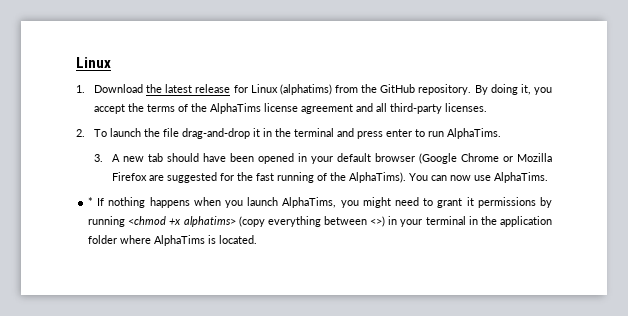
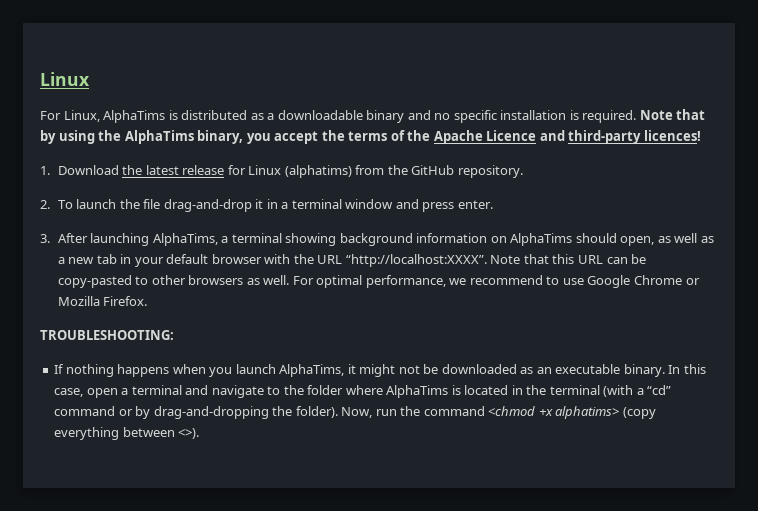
[76,57,111,68] Linux -> [40,72,90,86] [40,109,706,123] [40,130,701,144] Linux // For Linux, AlphaTims is distributed as a downloadable binary and no specific installation is required. Note that by using the AlphaTims binary, you accept the terms of the Apache Licence and third-party licences!
[474,84,552,95] [94,103,488,114] By doing it, you accept the terms of the AlphaTims license agreement and all third-party licenses. -> (523, 171) none
[275,128,502,139] [94,153,552,164] [112,172,549,183] [88,197,94,206] the terminal and press enter to run AlphaTims. // 3. A new tab should have been opened in your default browser (Google Chrome or Mozilla Firefox are suggested for the fast running of the AlphaTims). You can now use AlphaTims. // * -> [281,199,493,212] [40,233,714,246] [57,254,647,267] [57,275,700,288] [57,296,148,306] [40,330,174,340] a terminal window and press enter. // 3. After launching AlphaTims, a terminal showing background information on AlphaTims should open, as well as a new tab in your default browser with the URL “http://localhost:XXXX”. Note that this URL can be copy-pasted to other browsers as well. For optimal performance, we recommend to use Google Chrome or Mozilla Firefox. // TROUBLESHOOTING: //
[340,197,552,208] [88,216,126,227] you might need to grant it permissions by running -> [347,364,706,377] [54,385,672,398] [54,406,485,419] it might not be downloaded as an executable binary. In this case, open a terminal and navigate to the folder where AlphaTims is located in the terminal (with a “cd” command or by drag-and-dropping the folder). Now, run the command
[370,216,552,227] [88,235,258,246] <>) in your terminal in the application folder where AlphaTims is located. -> [178,428,200,439] <>).

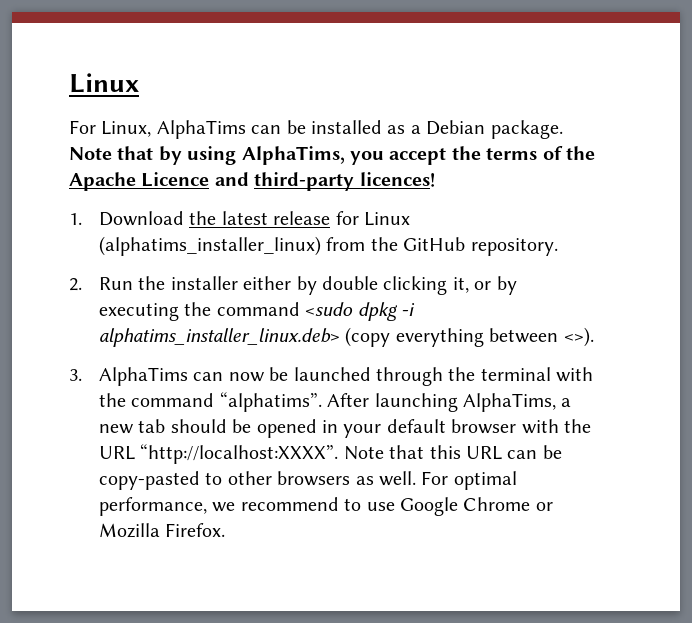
[168,110,637,123] is distributed as a downloadable binary and no specific installation is required. -> [251,120,563,139] can be installed as a Debian package.
[98,130,244,144] the AlphaTims binary, -> [241,146,345,165] AlphaTims,
[284,165,352,178] (alphatims) -> [99,236,322,256] (alphatims_installer_linux)
[57,199,493,212] [40,233,714,246] [57,254,117,264] To launch the file drag-and-drop it in a terminal window and press enter. // 3. After launching AlphaTims, a terminal showing background information on AlphaTims should open, as well as a new tab -> [99,276,517,295] [99,302,416,321] [99,327,594,347] [69,367,594,386] [99,392,572,412] [99,419,317,438] Run the installer either by double clicking it, or by executing the command <sudo dpkg -i alphatims_installer_linux.deb> (copy everything between <>). // 3. AlphaTims can now be launched through the terminal with the command “alphatims”. After launching AlphaTims, a new tab should be opened
[40,330,174,340] [54,364,706,377] [54,385,672,398] [54,406,656,419] [54,427,200,440] // TROUBLESHOOTING: // If nothing happens when you launch AlphaTims, it might not be downloaded as an executable binary. In this case, open a terminal and navigate to the folder where AlphaTims is located in the terminal (with a “cd” command or by drag-and-dropping the folder). Now, run the command <chmod +x alphatims> (copy everything between <>). -> (226, 530) none

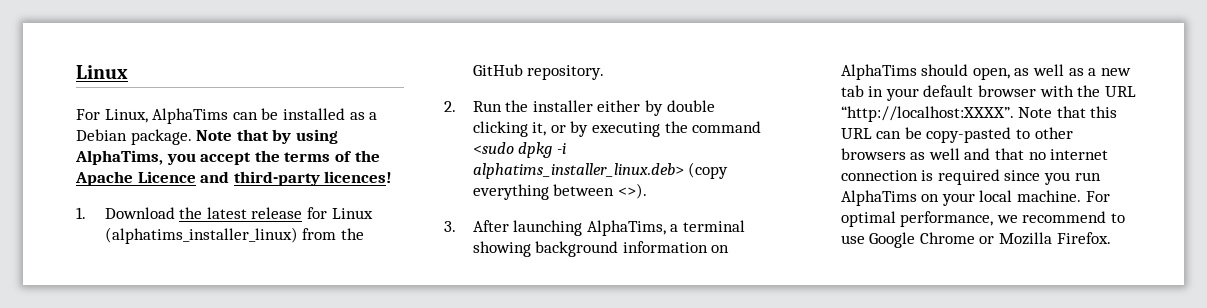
[99,367,594,386] [99,392,572,412] [99,419,317,438] AlphaTims can now be launched through the terminal with the command “alphatims”. After launching AlphaTims, a new tab should be opened -> [472,220,746,236] [472,241,730,257] [840,64,1131,80] [840,85,864,97] After launching AlphaTims, a terminal showing background information on AlphaTims should open, as well as a new tab
[379,471,417,486] well. -> [928,148,1109,160] [840,169,1101,185] [840,190,1082,206] well and that no internet connection is required since you run AlphaTims on your local machine.

